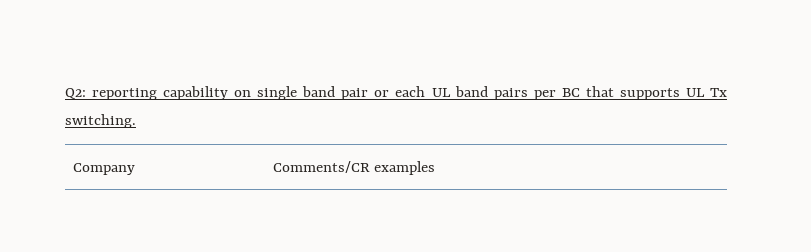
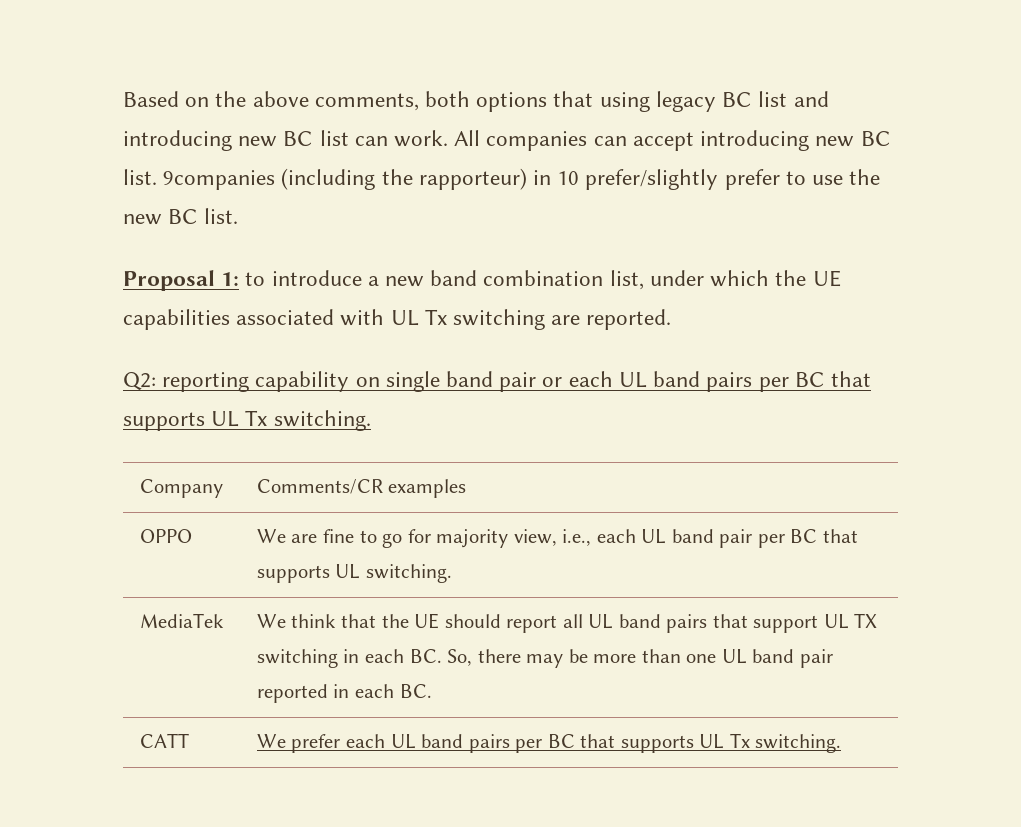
(65, 93) none -> [123,91,829,112] [123,130,891,151] [123,168,881,190] [123,208,239,225] [123,270,841,291] [123,309,672,330] Based on the above comments, both options that using legacy BC list and introducing new BC list can work. All companies can accept introducing new BC list. 9companies (including the rapporteur) in 10 prefer/slightly prefer to use the new BC list. // Proposal 1: to introduce a new band combination list, under which the UE capabilities associated with UL Tx switching are reported. //
(436, 168) none -> [139,529,192,543] [256,529,858,548] [256,564,453,583] [139,613,224,628] [256,613,878,633] [256,649,833,668] [256,684,432,703] [139,733,189,748] [256,733,842,753] // OPPO | We are fine to go for majority view, i.e., each UL band pair per BC that supports UL switching. // MediaTek | We think that the UE should report all UL band pairs that support UL TX switching in each BC. So, there may be more than one UL band pair reported in each BC. // CATT | We prefer each UL band pairs per BC that supports UL Tx switching.

